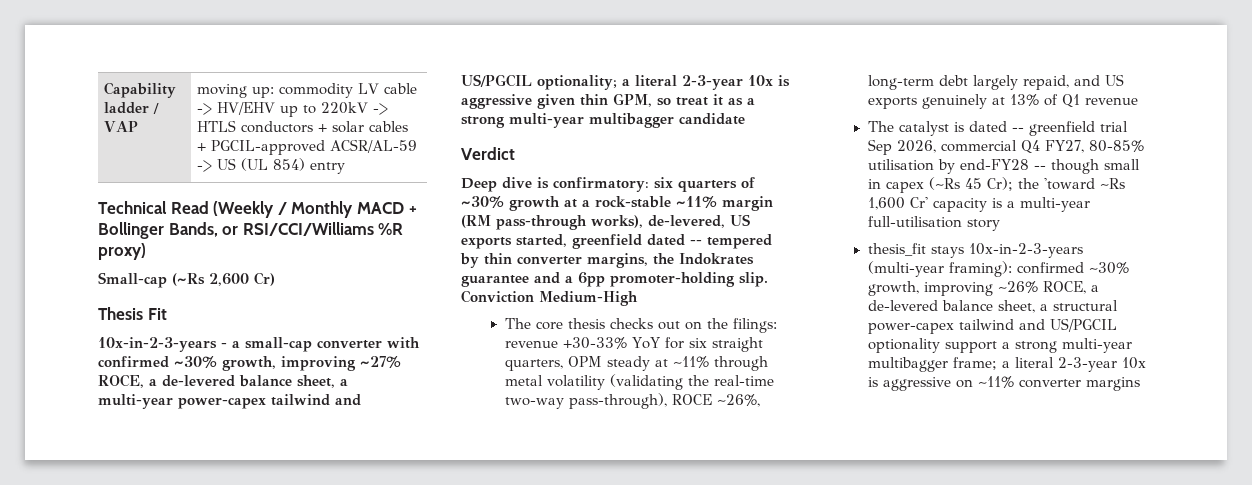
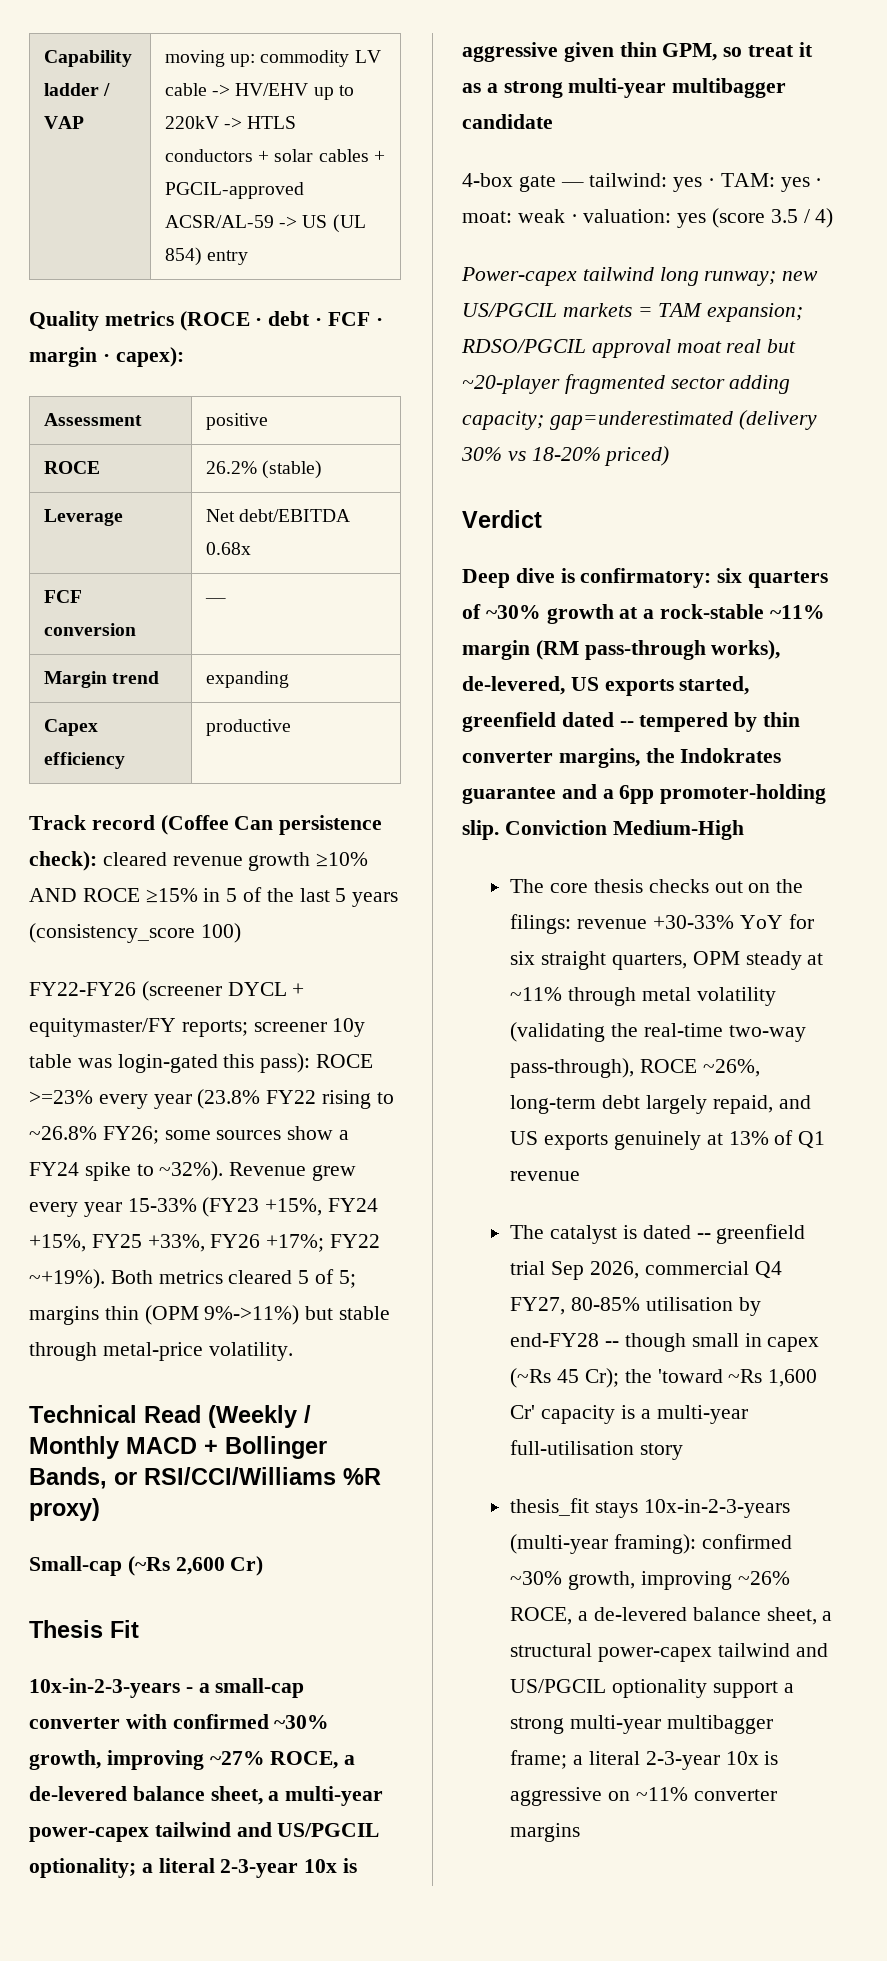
(346, 168) none -> [29,311,383,331] [29,347,184,367] [43,413,142,426] [205,413,268,430] [43,461,100,474] [205,460,323,479] [43,509,123,526] [205,509,351,522] [205,542,251,555] [43,590,82,603] [43,623,136,636] [204,598,226,603] [43,671,160,688] [205,671,289,688] [43,719,98,736] [43,752,125,769] [205,719,291,736] [29,815,383,835] [29,851,369,871] [29,887,399,907] [29,923,241,943] [29,981,305,1001] [29,1018,366,1037] [29,1053,374,1073] [29,1089,394,1109] [29,1126,350,1144] [29,1161,357,1181] [29,1197,379,1217] [29,1234,381,1252] [29,1269,356,1289] [29,1305,391,1325] [29,1342,293,1361] // Quality metrics (ROCE · debt · FCF · margin · capex): // Assessment | positive // ROCE | 26.2% (stable) // Leverage | Net debt/EBITDA 0.68x // FCF conversion | — // Margin trend | expanding // Capex efficiency | productive // Track record (Coffee Can persistence check): cleared revenue growth ≥10% AND ROCE ≥15% in 5 of the last 5 years (consistency_score 100) // FY22-FY26 (screener DYCL + equitymaster/FY reports; screener 10y table was login-gated this pass): ROCE >=23% every year (23.8% FY22 rising to ~26.8% FY26; some sources show a FY24 spike to ~32%). Revenue grew every year 15-33% (FY23 +15%, FY24 +15%, FY25 +33%, FY26 +17%; FY22 ~+19%). Both metrics cleared 5 of 5; margins thin (OPM 9%->11%) but stable through metal-price volatility.
(745, 119) none -> [462,173,823,192] [462,208,834,228] [461,267,819,286] [462,303,804,322] [461,339,797,358] [462,374,791,394] [462,410,817,430] [461,446,670,466] // 4-box gate — tailwind: yes · TAM: yes · moat: weak · valuation: yes (score 3.5 / 4) // Power-capex tailwind long runway; new US/PGCIL markets = TAM expansion; RDSO/PGCIL approval moat real but ~20-player fragmented sector adding capacity; gap=underestimated (delivery 30% vs 18-20% priced)

